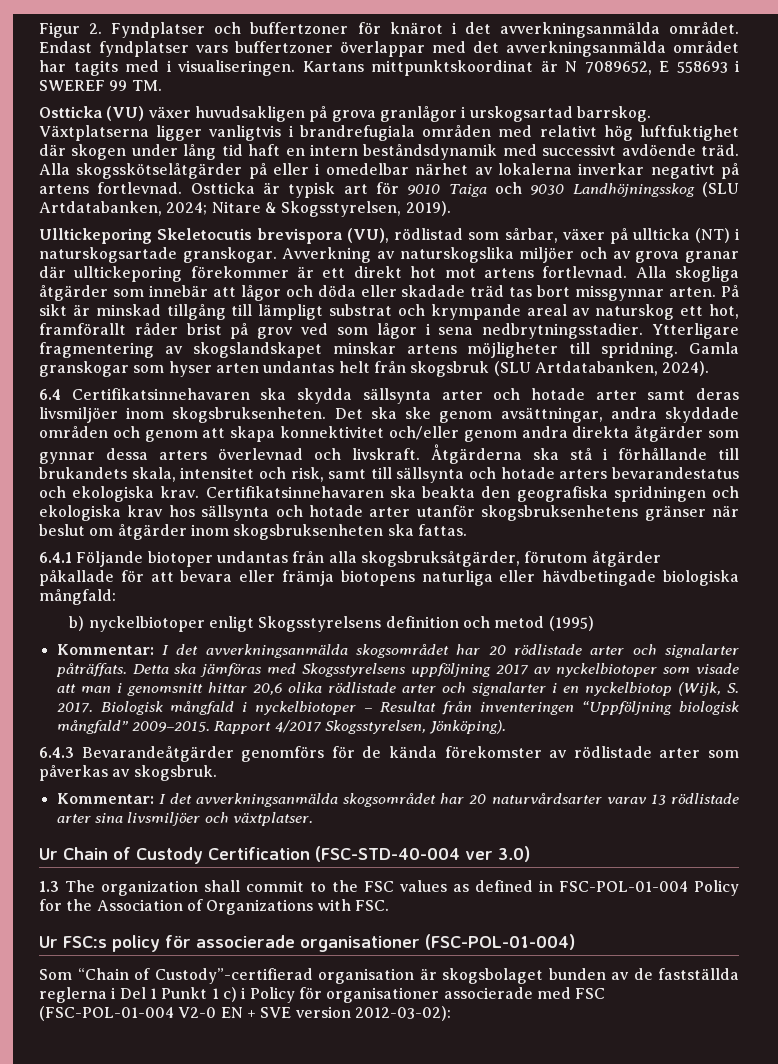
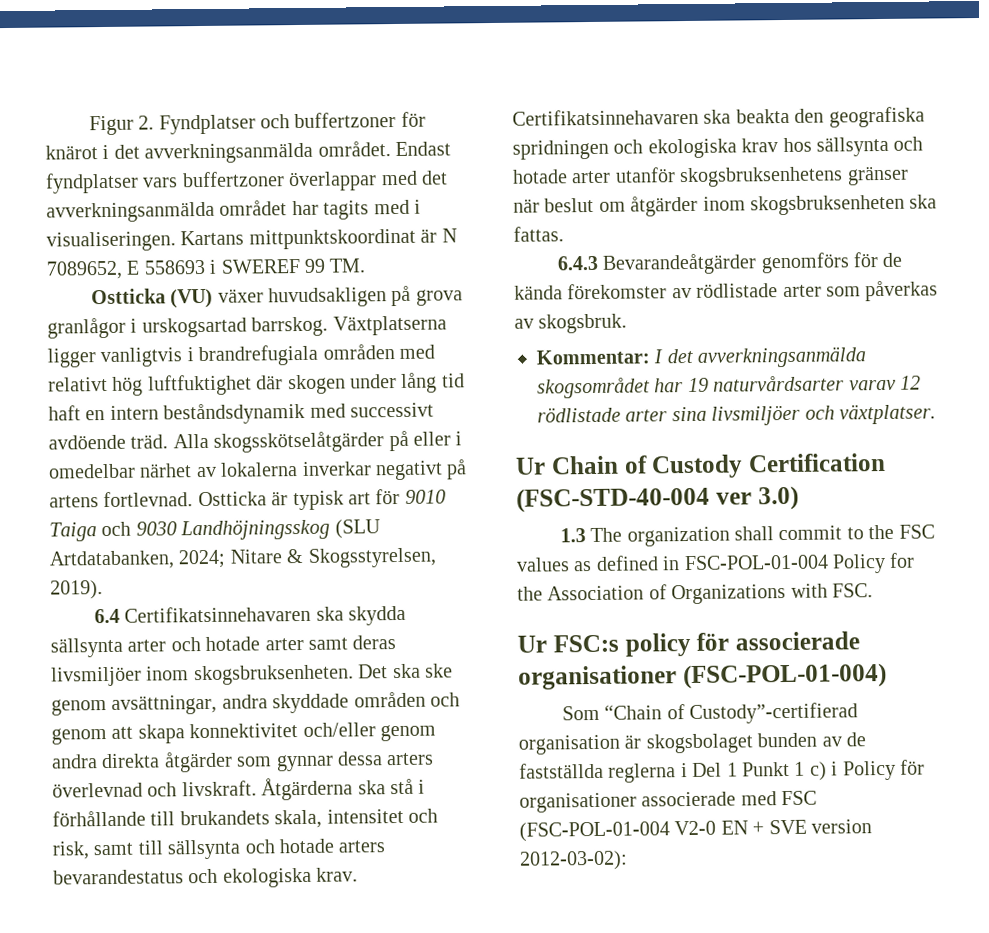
[39,228,741,244] [39,247,739,263] [39,266,740,282] [39,285,740,301] [39,304,739,320] [39,323,739,339] [39,342,739,358] [39,361,710,377] // Ulltickeporing Skeletocutis brevispora (VU), rödlistad som sårbar, växer på ullticka (NT) i naturskogsartade granskogar. Avverkning av naturskogslika miljöer och av grova granar där ulltickeporing förekommer är ett direkt hot mot artens fortlevnad. Alla skogliga åtgärder som innebär att lågor och döda eller skadade träd tas bort missgynnar arten. På sikt är minskad tillgång till lämpligt substrat och krympande areal av naturskog ett hot, framförallt råder brist på grov ved som lågor i sena nedbrytningsstadier. Ytterligare fragmentering av skogslandskapet minskar artens möjligheter till spridning. Gamla granskogar som hyser arten undantas helt från skogsbruk (SLU Artdatabanken, 2024). -> (103, 590) none
[39,551,661,567] [39,570,739,586] [39,589,116,605] [69,616,594,632] [56,644,740,658] [55,663,740,677] [56,682,739,696] [56,701,740,715] [56,720,507,734] // 6.4.1 Följande biotoper undantas från alla skogsbruksåtgärder, förutom åtgärder påkallade för att bevara eller främja biotopens naturliga eller hävdbetingade biologiska mångfald: // b) nyckelbiotoper enligt Skogsstyrelsens definition och metod (1995) // Kommentar: I det avverkningsanmälda skogsområdet har 20 rödlistade arter och signalarter påträffats. Detta ska jämföras med Skogsstyrelsens uppföljning 2017 av nyckelbiotoper som visade att man i genomsnitt hittar 20,6 olika rödlistade arter och signalarter i en nyckelbiotop (Wijk, S. 2017. Biologisk mångfald i nyckelbiotoper – Resultat från inventeringen “Uppföljning biologisk mångfald” 2009–2015. Rapport 4/2017 Skogsstyrelsen, Jönköping). -> (564, 234) none
[469,794,487,804] 20 -> [687,377,709,393] 19
[650,794,666,805] 13 -> [900,375,921,390] 12

